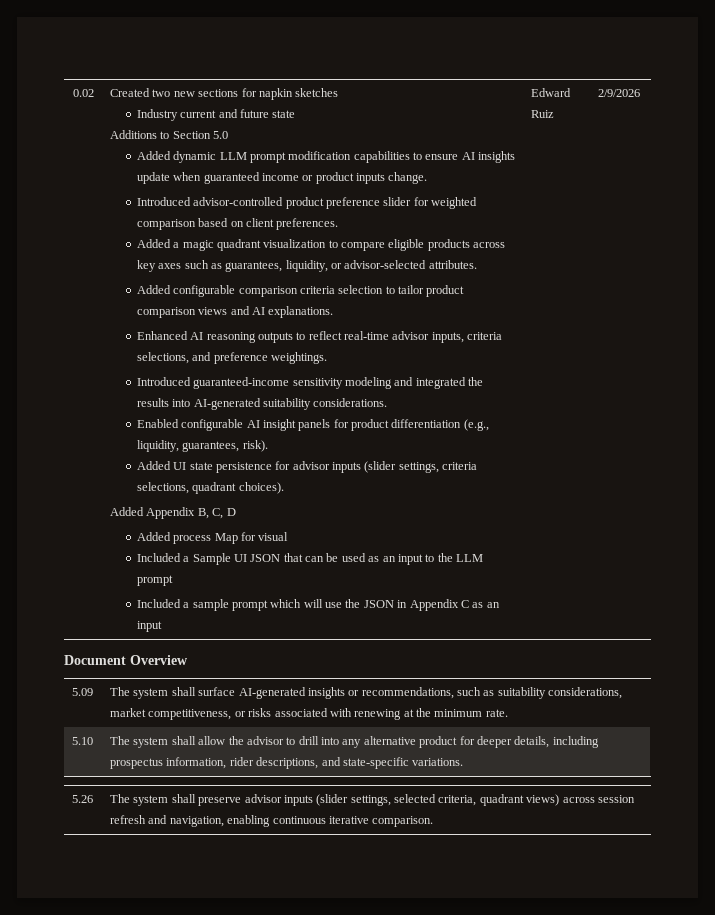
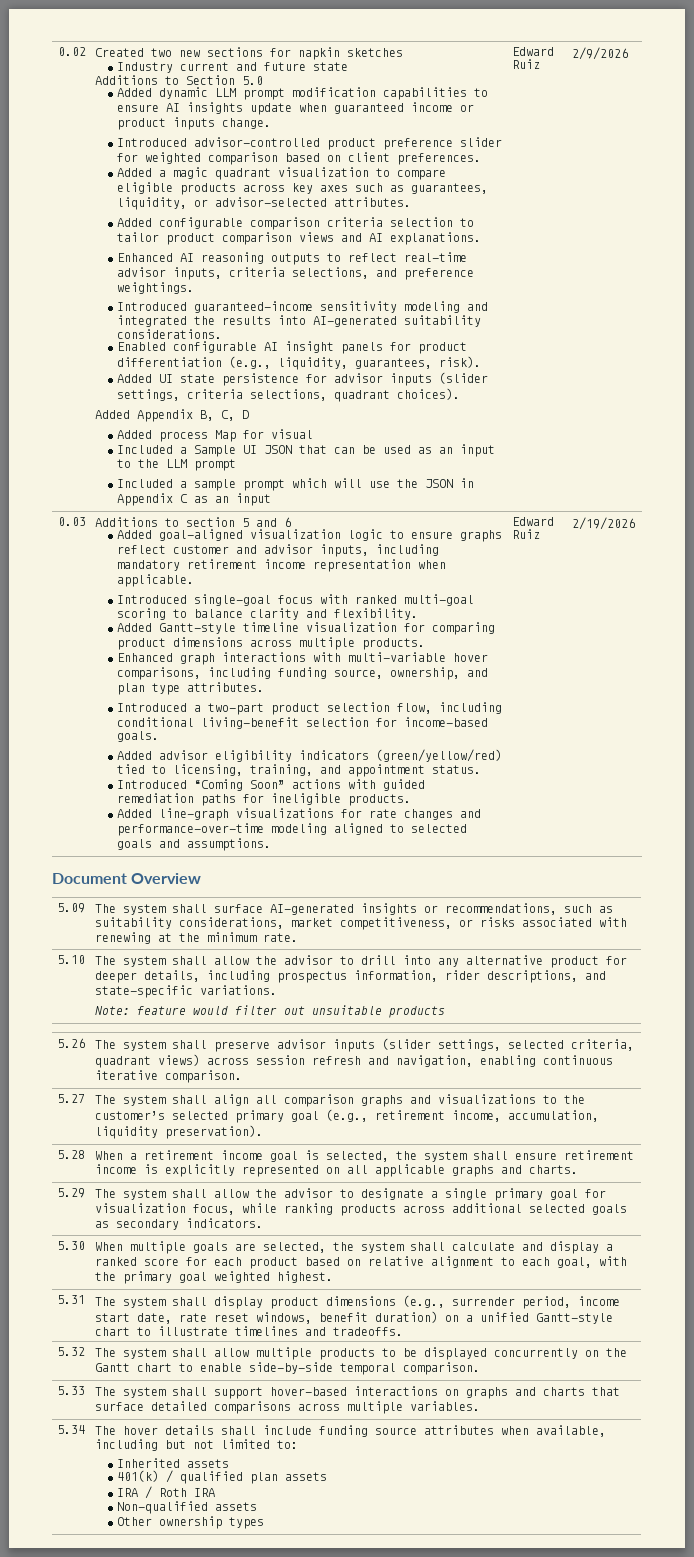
(641, 93) none -> [57,517,86,526] [94,517,291,527] [117,529,503,542] [117,544,440,557] [117,559,447,572] [117,574,195,587] [117,594,475,606] [117,608,419,620] [117,622,496,635] [117,637,426,650] [117,652,489,665] [117,667,489,680] [117,682,265,695] [117,702,503,715] [117,717,489,729] [117,731,160,742] [117,749,503,762] [117,764,482,777] [117,779,426,791] [117,793,412,806] [117,808,482,821] [117,823,468,836] [117,838,272,851] [511,517,554,526] [511,529,540,539] [571,517,635,530] // 0.03 | Additions to section 5 and 6 // Added goal-aligned visualization logic to ensure graphs reflect customer and advisor inputs, including mandatory retirement income representation when applicable. // Introduced single-goal focus with ranked multi-goal scoring to balance clarity and flexibility. // Added Gantt-style timeline visualization for comparing product dimensions across multiple products. // Enhanced graph interactions with multi-variable hover comparisons, including funding source, ownership, and plan type attributes. // Introduced a two-part product selection flow, including conditional living-benefit selection for income-based goals. // Added advisor eligibility indicators (green/yellow/red) tied to licensing, training, and appointment status. // Introduced “Coming Soon” actions with guided remediation paths for ineligible products. // Added line-graph visualizations for rate changes and performance-over-time modeling aligned to selected goals and assumptions. | Edward Ruiz | 2/19/2026
(464, 762) none -> [94,1005,445,1018] // Note: feature would filter out unsuitable products
(434, 821) none -> [56,1094,85,1103] [94,1094,585,1107] [94,1109,599,1123] [94,1125,263,1139] [56,1150,85,1159] [94,1150,634,1162] [94,1164,578,1177] [56,1188,85,1198] [94,1188,606,1201] [94,1203,627,1216] [94,1218,263,1230] [56,1241,85,1250] [94,1241,613,1254] [94,1256,627,1269] [94,1271,333,1284] [56,1295,85,1304] [94,1295,620,1309] [94,1311,613,1324] [94,1326,403,1336] [56,1347,85,1356] [94,1347,627,1360] [94,1362,480,1375] [56,1386,85,1395] [94,1386,620,1399] [94,1401,480,1414] [56,1425,85,1434] [94,1425,606,1437] [94,1439,298,1451] [117,1458,230,1468] [117,1470,328,1484] [117,1486,216,1499] [117,1501,258,1514] [117,1516,265,1529] // 5.27 | The system shall align all comparison graphs and visualizations to the customer’s selected primary goal (e.g., retirement income, accumulation, liquidity preservation). // 5.28 | When a retirement income goal is selected, the system shall ensure retirement income is explicitly represented on all applicable graphs and charts. // 5.29 | The system shall allow the advisor to designate a single primary goal for visualization focus, while ranking products across additional selected goals as secondary indicators. // 5.30 | When multiple goals are selected, the system shall calculate and display a ranked score for each product based on relative alignment to each goal, with the primary goal weighted highest. // 5.31 | The system shall display product dimensions (e.g., surrender period, income start date, rate reset windows, benefit duration) on a unified Gantt-style chart to illustrate timelines and tradeoffs. // 5.32 | The system shall allow multiple products to be displayed concurrently on the Gantt chart to enable side-by-side temporal comparison. // 5.33 | The system shall support hover-based interactions on graphs and charts that surface detailed comparisons across multiple variables. // 5.34 | The hover details shall include funding source attributes when available, including but not limited to: // Inherited assets // 401(k) / qualified plan assets // IRA / Roth IRA // Non-qualified assets // Other ownership types

